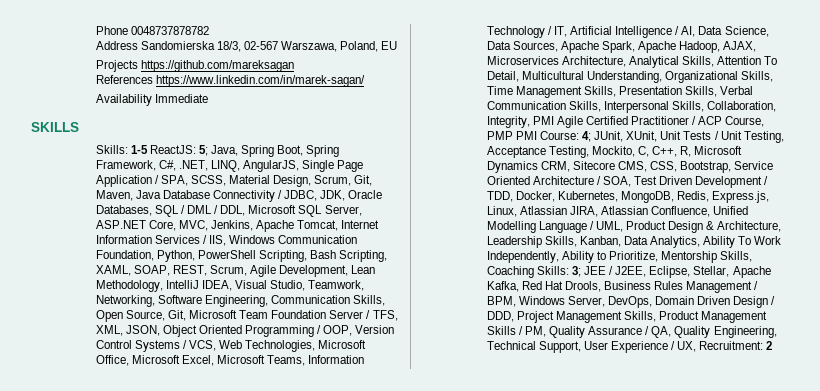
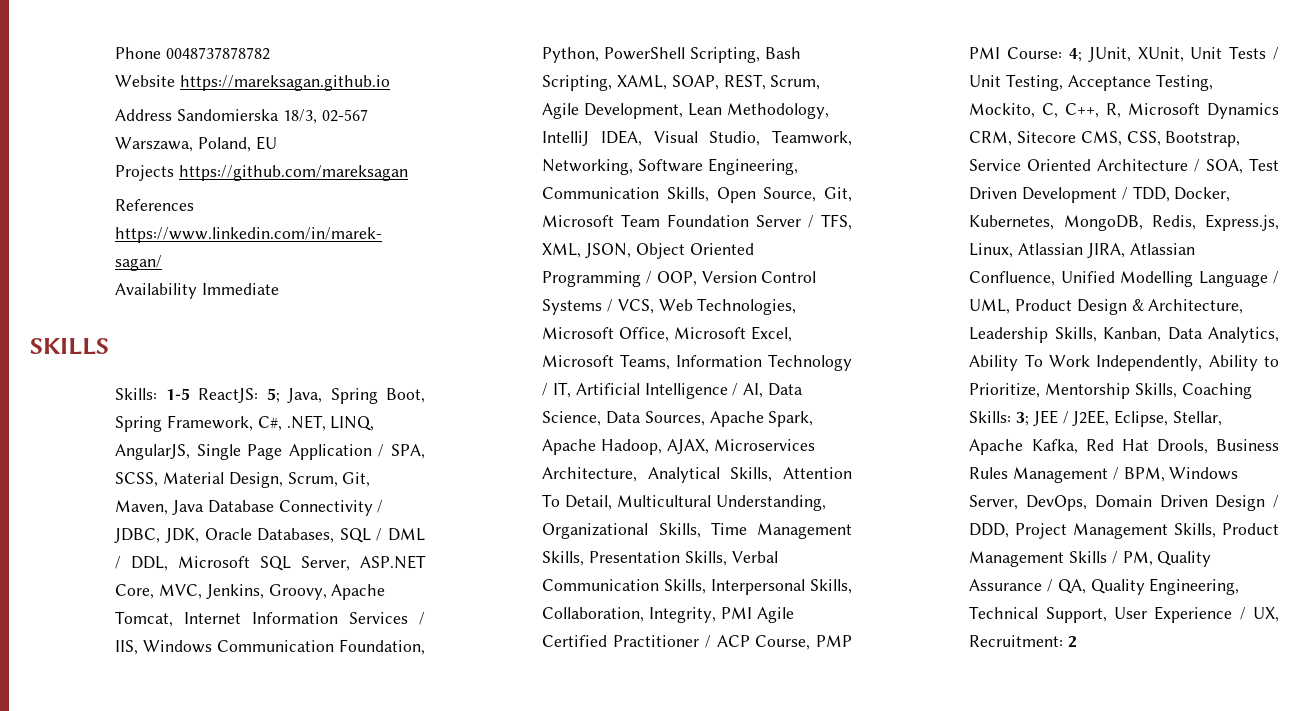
(209, 30) none -> [115,75,391,91] // Website https://mareksagan.github.io
(253, 225) none -> [268,584,327,600] Groovy,

